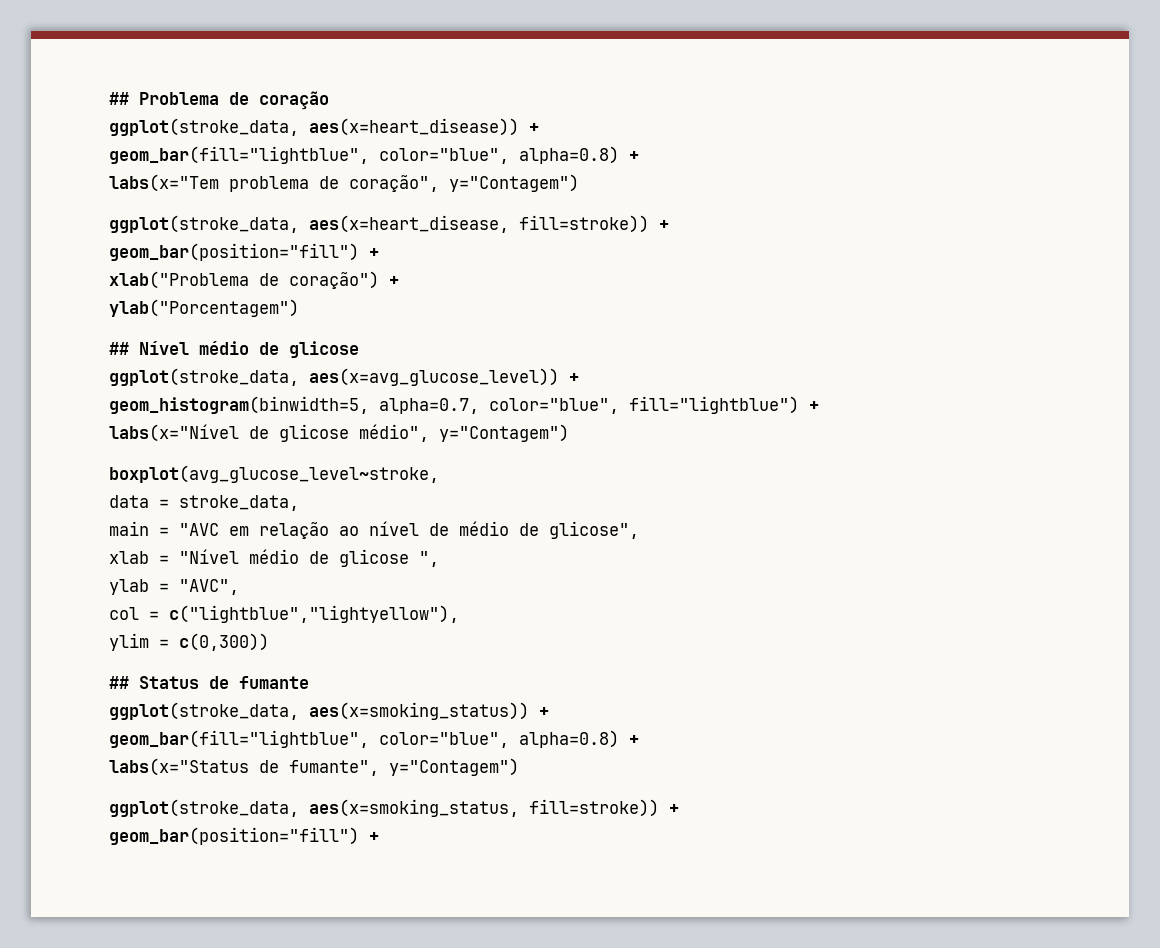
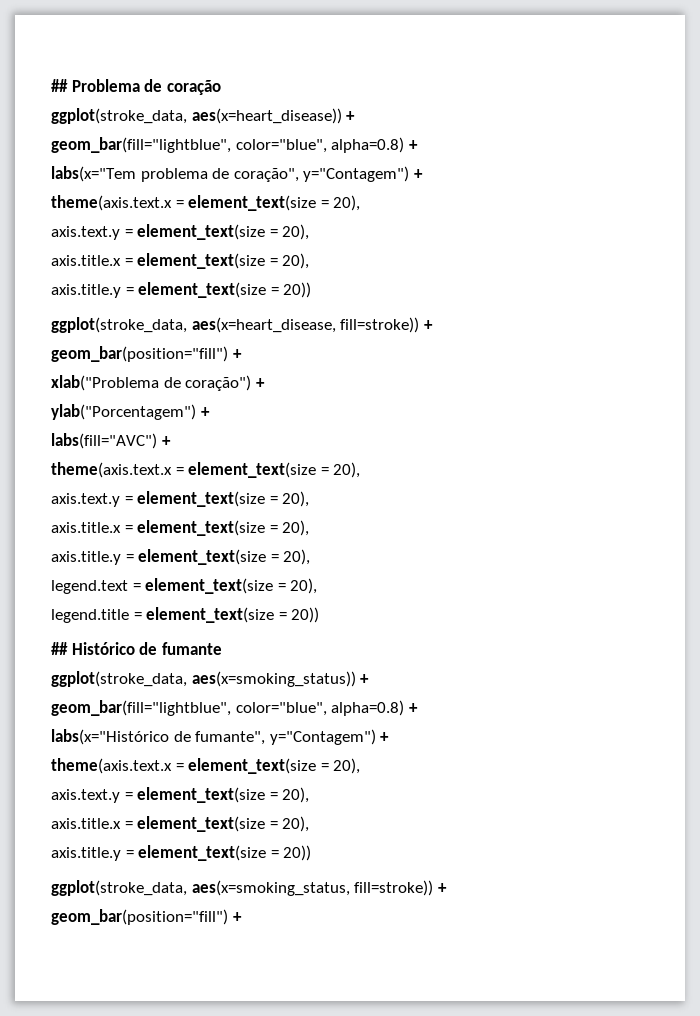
(579, 183) none -> [413,169,423,179] [51,195,361,211] [51,224,310,240] [51,253,310,269] [51,282,312,298] + // theme(axis.text.x = element_text(size = 20), // axis.text.y = element_text(size = 20), // axis.title.x = element_text(size = 20), // axis.title.y = element_text(size = 20))
[109,341,359,358] [109,368,579,386] [109,396,819,414] [109,424,569,442] [109,465,439,483] [109,495,299,511] [109,521,639,539] [109,549,439,567] [109,579,239,595] [109,605,459,623] [109,633,269,651] [109,676,199,689] // ## Nível médio de glicose // ggplot(stroke_data, aes(x=avg_glucose_level)) + // geom_histogram(binwidth=5, alpha=0.7, color="blue", fill="lightblue") + // labs(x="Nível de glicose médio", y="Contagem") // boxplot(avg_glucose_level~stroke, // data = stroke_data, // main = "AVC em relação ao nível de médio de glicose", // xlab = "Nível médio de glicose ", // ylab = "AVC", // col = c("lightblue","lightyellow"), // ylim = c(0,300)) // ## Status -> [200,407,210,417] [51,433,171,449] [51,462,361,478] [51,491,310,507] [51,520,310,536] [51,549,311,565] [51,578,318,594] [51,607,320,623] [51,642,135,655] + // labs(fill="AVC") + // theme(axis.text.x = element_text(size = 20), // axis.text.y = element_text(size = 20), // axis.title.x = element_text(size = 20), // axis.title.y = element_text(size = 20), // legend.text = element_text(size = 20), // legend.title = element_text(size = 20)) // ## Histórico
[109,758,249,776] labs(x="Status -> [51,729,169,745] labs(x="Histórico
(519, 767) none -> [380,732,390,742] [51,758,361,774] [51,787,310,803] [51,816,310,832] [51,845,312,861] + // theme(axis.text.x = element_text(size = 20), // axis.text.y = element_text(size = 20), // axis.title.x = element_text(size = 20), // axis.title.y = element_text(size = 20))

